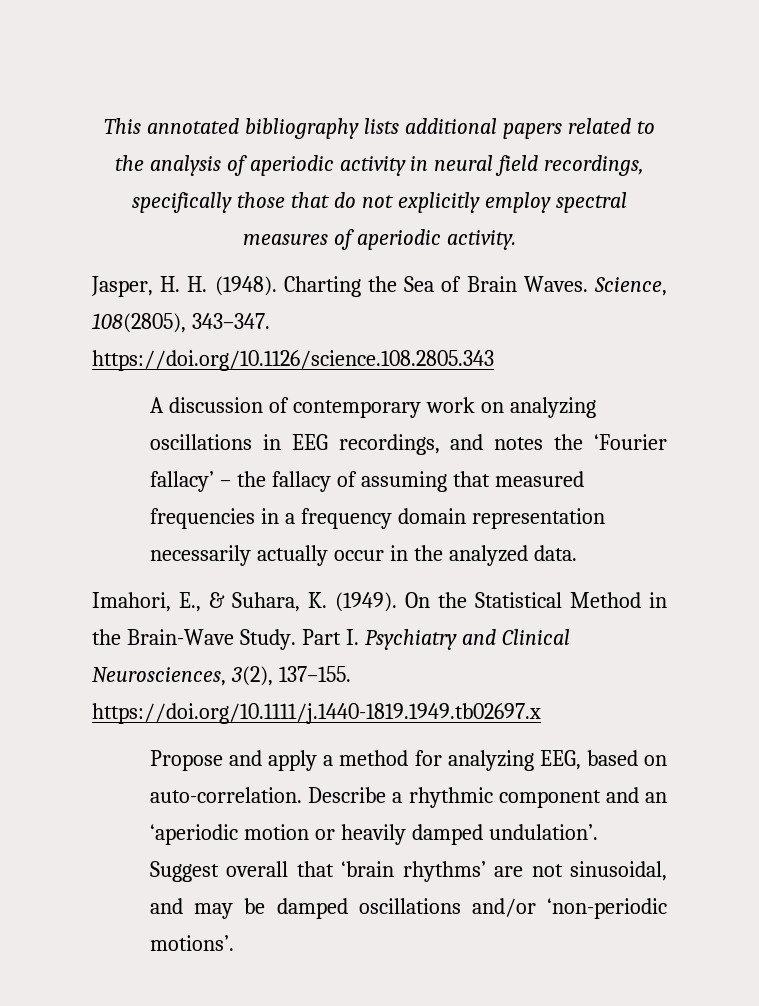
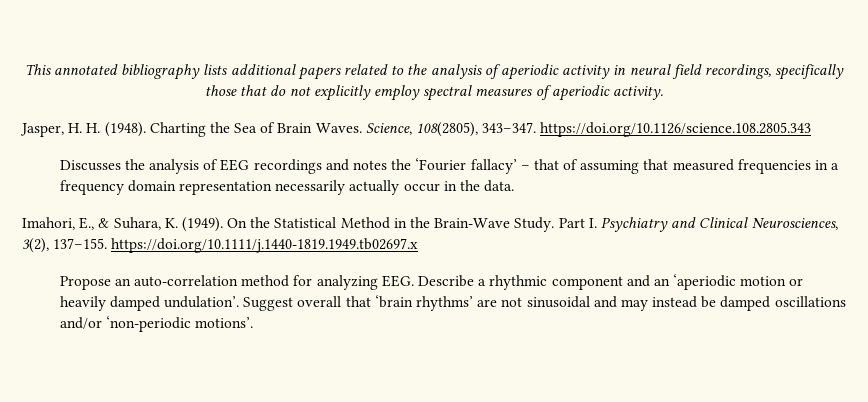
[150,397,596,418] [150,434,440,455] A discussion of contemporary work on analyzing oscillations in EEG recordings, -> [59,159,322,174] Discusses the analysis of EEG recordings
[236,471,331,492] the fallacy -> [533,159,559,170] that
[448,545,528,566] analyzed -> (480, 185) none
[229,750,667,771] [150,787,303,803] and apply a method for analyzing EEG, based on auto-correlation. -> [114,275,414,290] an auto-correlation method for analyzing EEG.
[570,861,667,881] sinusoidal, -> [526,296,590,308] sinusoidal
(234, 911) none -> [652,296,698,308] instead

